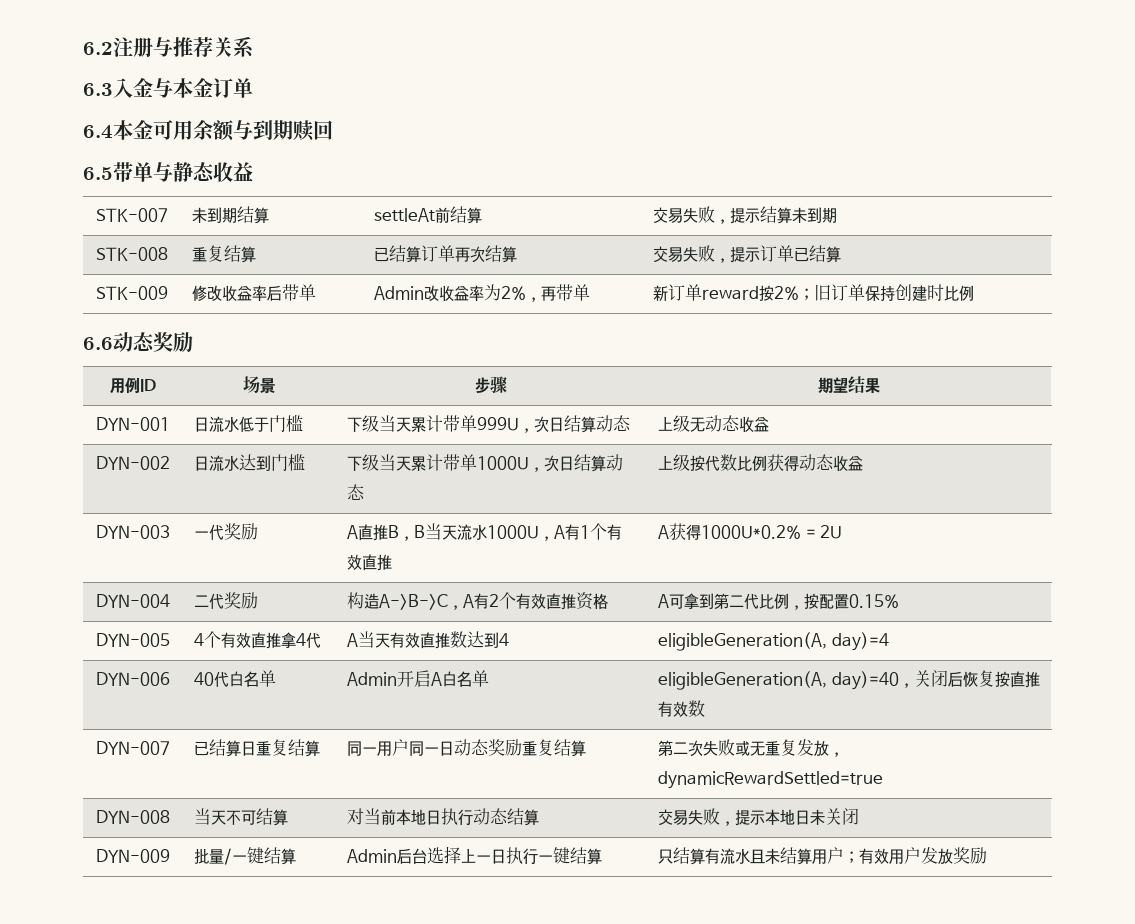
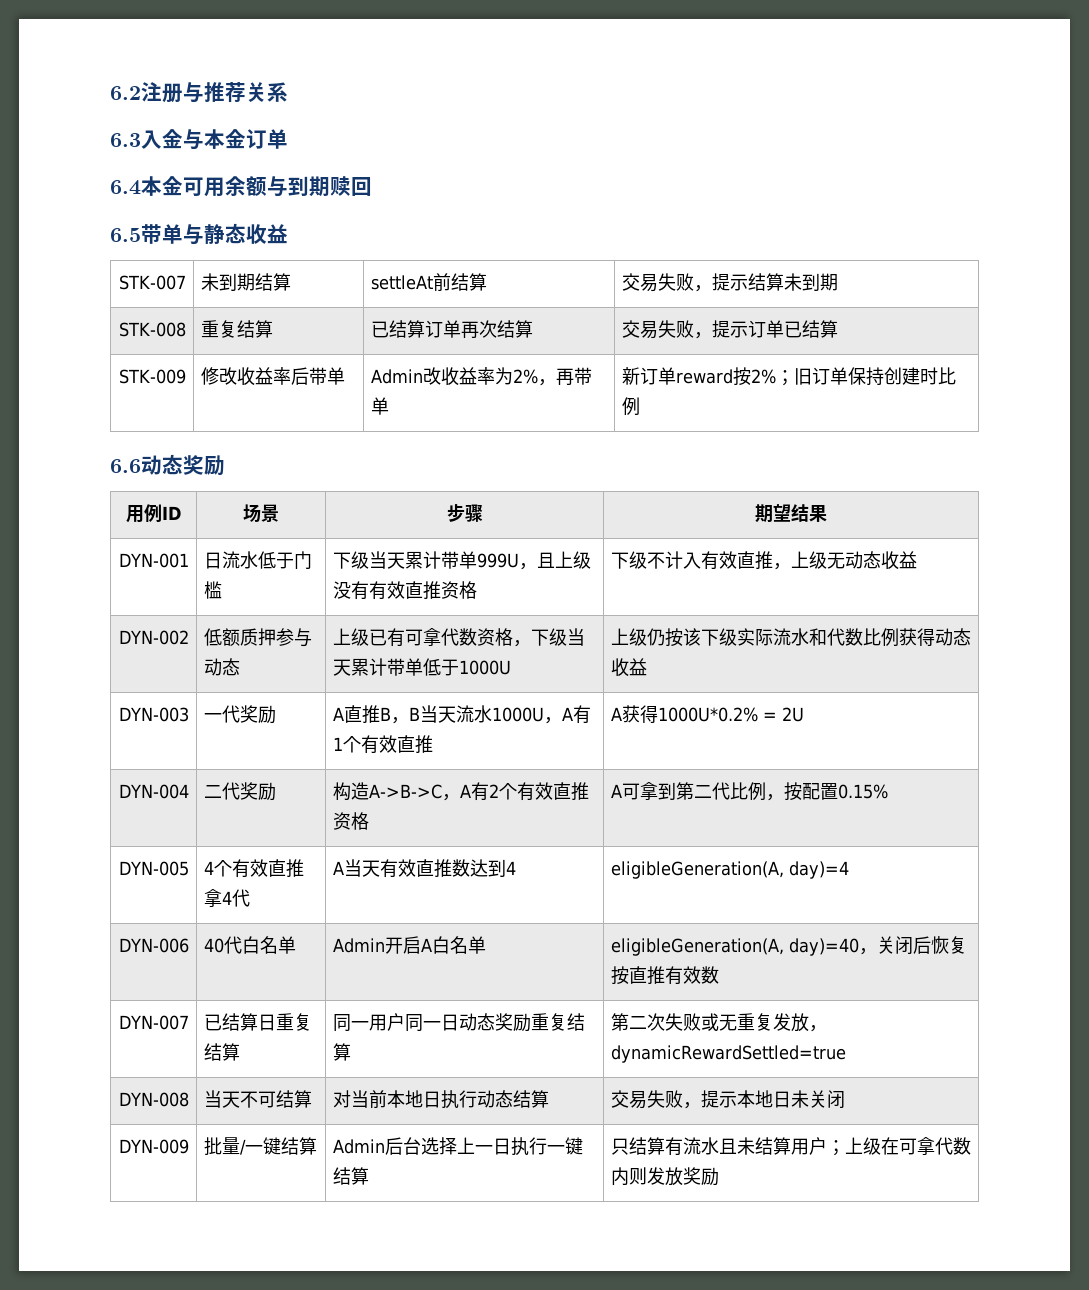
[534,415,632,433] 次日结算动态 | -> [536,551,591,569] [332,581,477,600] [610,551,791,570] 且上级没有有效直推资格 | 下级不计入有效直推，
[194,453,306,471] [347,454,624,472] [347,484,366,500] [658,454,706,471] 日流水达到门槛 | 下级当天累计带单1000U，次日结算动态 | 上级按 -> [203,628,312,647] [203,658,240,676] [332,628,585,647] [332,658,511,676] [610,628,827,647] 低额质押参与动态 | 上级已有可拿代数资格，下级当天累计带单低于1000U | 上级仍按该下级实际流水和
[859,847,922,864] 有效用户 -> [844,1137,971,1156] [610,1167,647,1186] 上级在可拿代数内则

